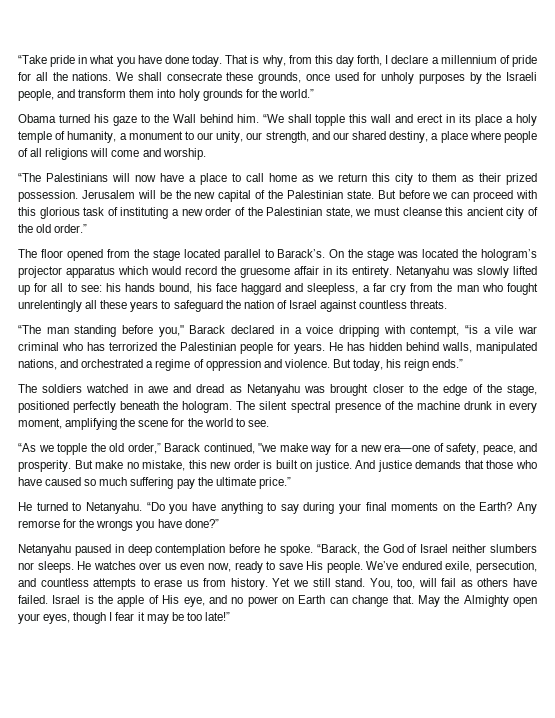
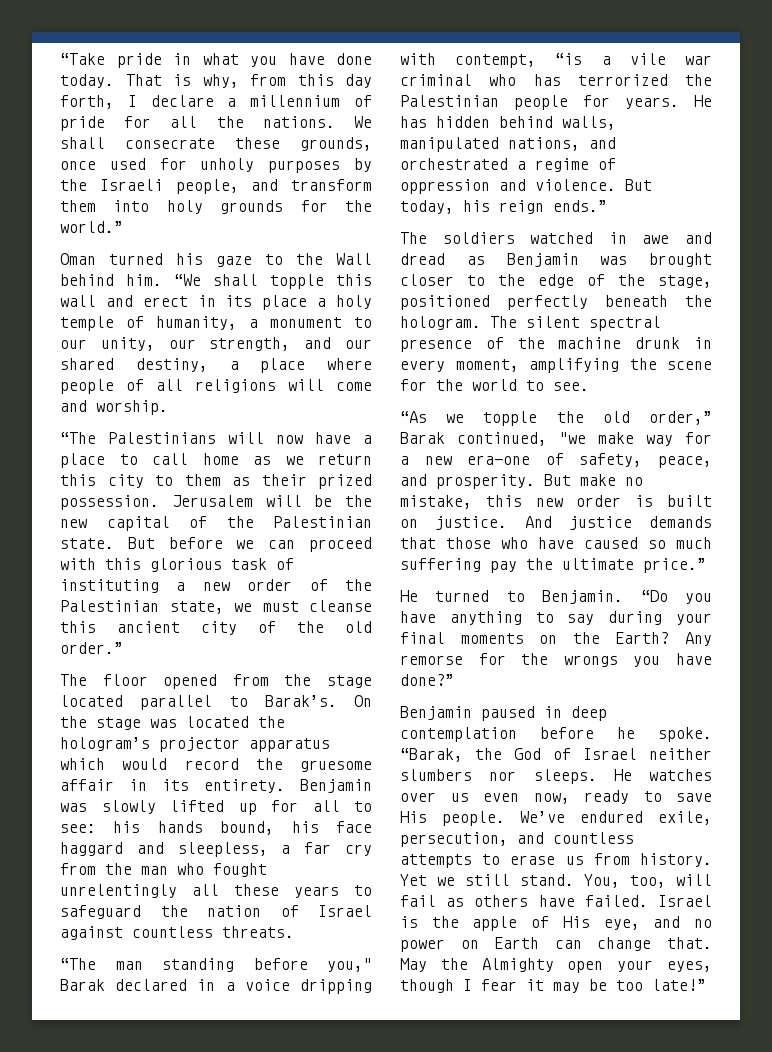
[18,114,56,123] Obama -> [60,253,96,265] Oman
[277,249,326,258] Barack’s. -> [264,695,337,707] Barak’s.
[396,266,449,278] Netanyahu -> [300,779,372,793] Benjamin
[189,325,226,334] Barack -> [60,979,105,991] Barak
[246,384,300,396] Netanyahu -> [506,253,579,267] Benjamin
[164,443,200,452] Barack -> [400,432,445,444] Barak
[85,502,142,514] Netanyahu. -> [542,590,624,604] Benjamin.
[18,544,71,556] Netanyahu -> [400,706,472,720] Benjamin
[316,544,360,555] “Barack, -> [400,748,463,762] “Barak,

